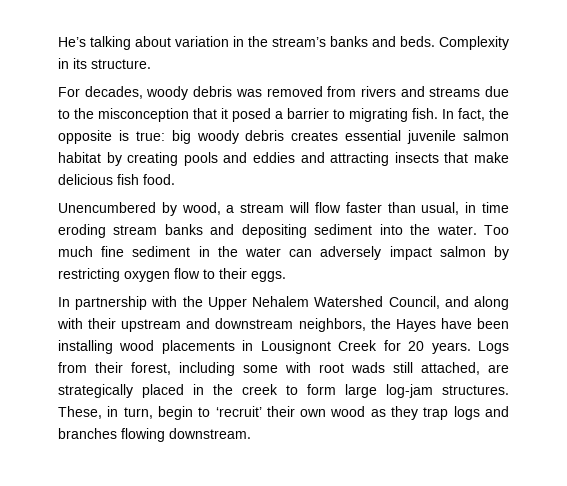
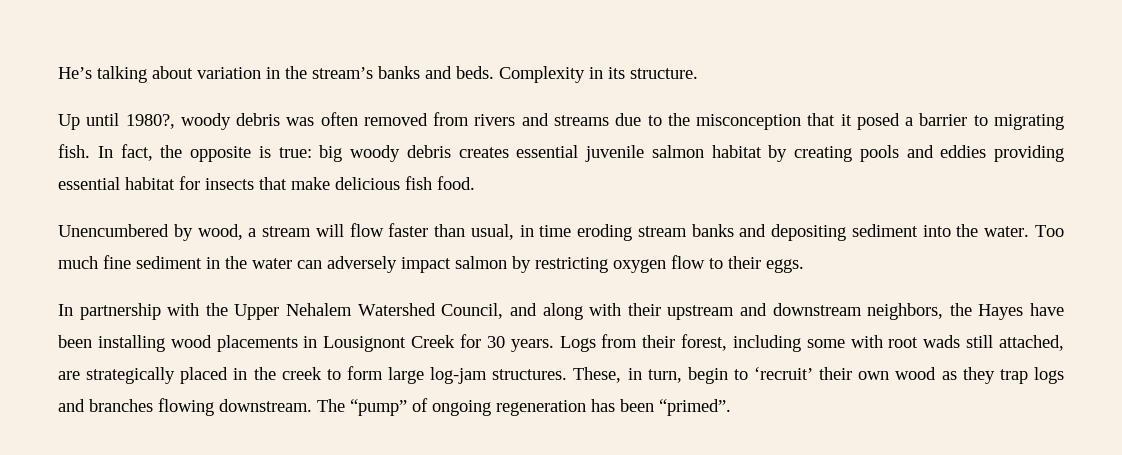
[58,86,143,99] For decades, -> [58,113,175,130] Up until 1980?,
(262, 93) none -> [320,112,358,126] often
[300,152,390,166] and attracting -> [994,145,1064,162] [58,176,200,190] providing essential habitat for
[408,341,425,351] 20 -> [486,336,505,348] 30
(251, 433) none -> [317,398,731,416] The “pump” of ongoing regeneration has been “primed”.

